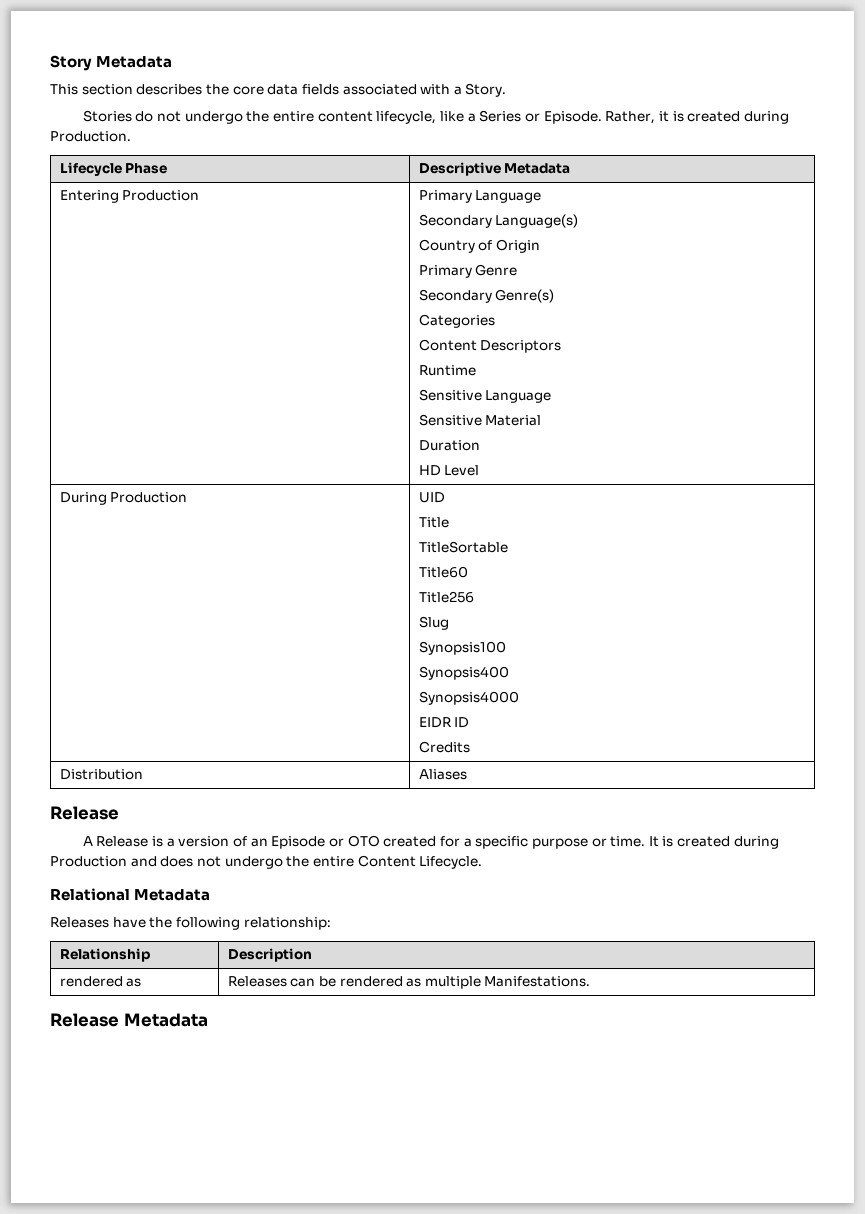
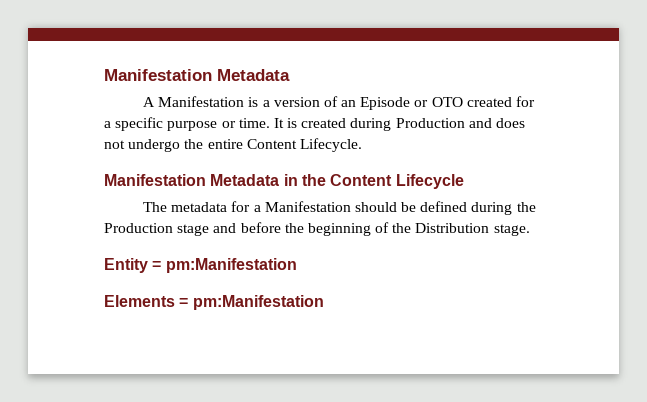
[50,55,173,71] [50,83,507,97] [82,110,789,124] [50,131,131,142] [59,162,168,176] [418,162,571,176] [59,190,200,203] [418,190,542,203] [418,214,579,228] [418,239,540,253] [418,264,518,278] [418,289,555,303] [418,314,495,328] [418,339,562,353] [418,365,476,376] [418,389,552,403] [418,414,542,426] [418,440,480,451] [418,465,480,476] [59,492,188,505] [418,492,445,503] [418,517,449,528] [418,541,508,553] [418,566,468,578] [418,591,474,603] [418,616,449,630] [418,641,506,655] [418,666,509,680] [418,691,519,705] [418,717,470,728] [418,741,470,753] [59,769,143,780] [418,769,467,780] [50,806,119,820] Story Metadata // This section describes the core data fields associated with a Story. // Stories do not undergo the entire content lifecycle, like a Series or Episode. Rather, it is created during Production. // Lifecycle Phase | Descriptive Metadata // Entering Production | Primary Language // Secondary Language(s) // Country of Origin // Primary Genre // Secondary Genre(s) // Categories // Content Descriptors // Runtime // Sensitive Language // Sensitive Material // Duration // HD Level // During Production | UID // Title // TitleSortable // Title60 // Title256 // Slug // Synopsis100 // Synopsis400 // Synopsis4000 // EIDR ID // Credits // Distribution | Aliases // Release -> [104,69,290,81] Manifestation Metadata
[96,836,149,847] Release -> [158,96,245,107] Manifestation
[50,888,211,901] [50,917,331,930] [59,948,150,962] [227,948,312,962] [59,976,142,987] [227,976,591,989] [50,1013,208,1027] Relational Metadata // Releases have the following relationship: // Relationship | Description // rendered as | Releases can be rendered as multiple Manifestations. // Release Metadata -> [104,174,464,189] [142,201,536,215] [104,222,530,236] [104,258,297,273] [104,295,324,310] Manifestation Metadata in the Content Lifecycle // The metadata for a Manifestation should be defined during the Production stage and before the beginning of the Distribution stage. // Entity = pm:Manifestation // Elements = pm:Manifestation

